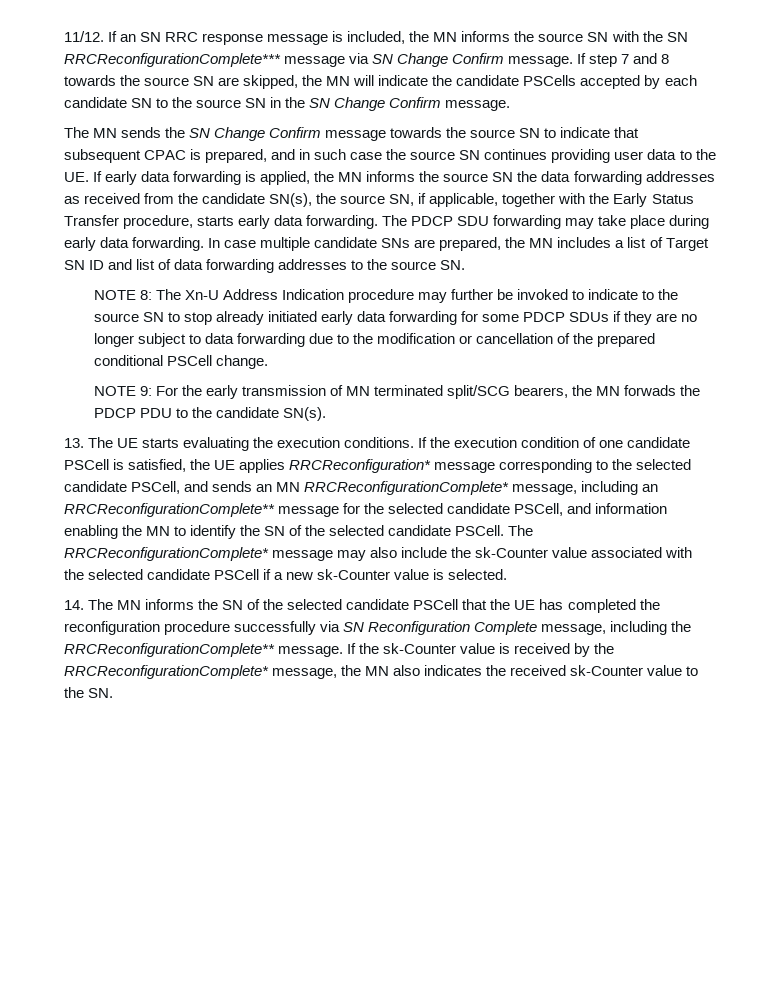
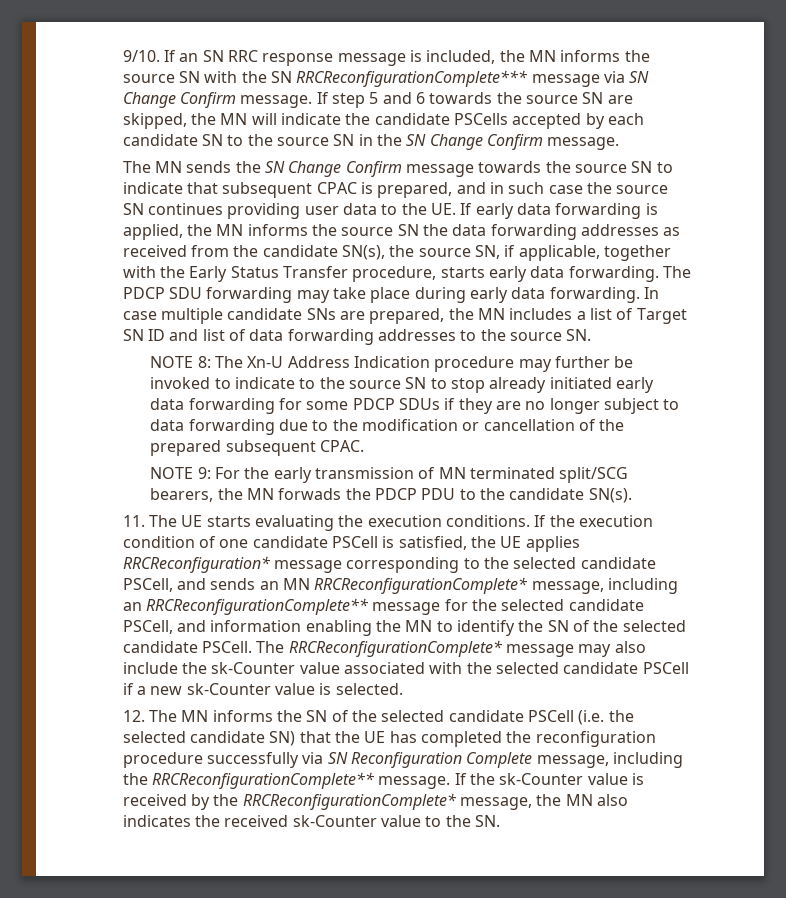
[63,31,104,42] 11/12. -> [122,50,160,62] 9/10.
[621,53,670,64] 7 and 8 -> [369,92,425,104] 5 and 6
[93,355,268,369] conditional PSCell change. -> [225,440,365,456] subsequent CPAC.
[63,438,84,448] 13. -> [122,515,145,527] 11.
[63,600,84,610] 14. -> [122,710,145,722] 12.
(459, 604) none -> [578,710,634,725] [122,731,296,746] (i.e. the selected candidate SN)

